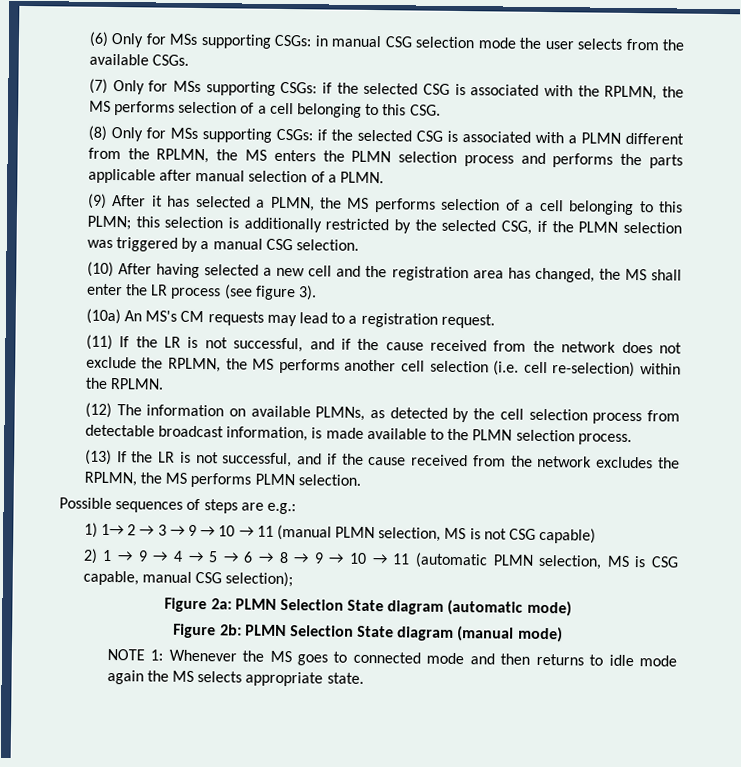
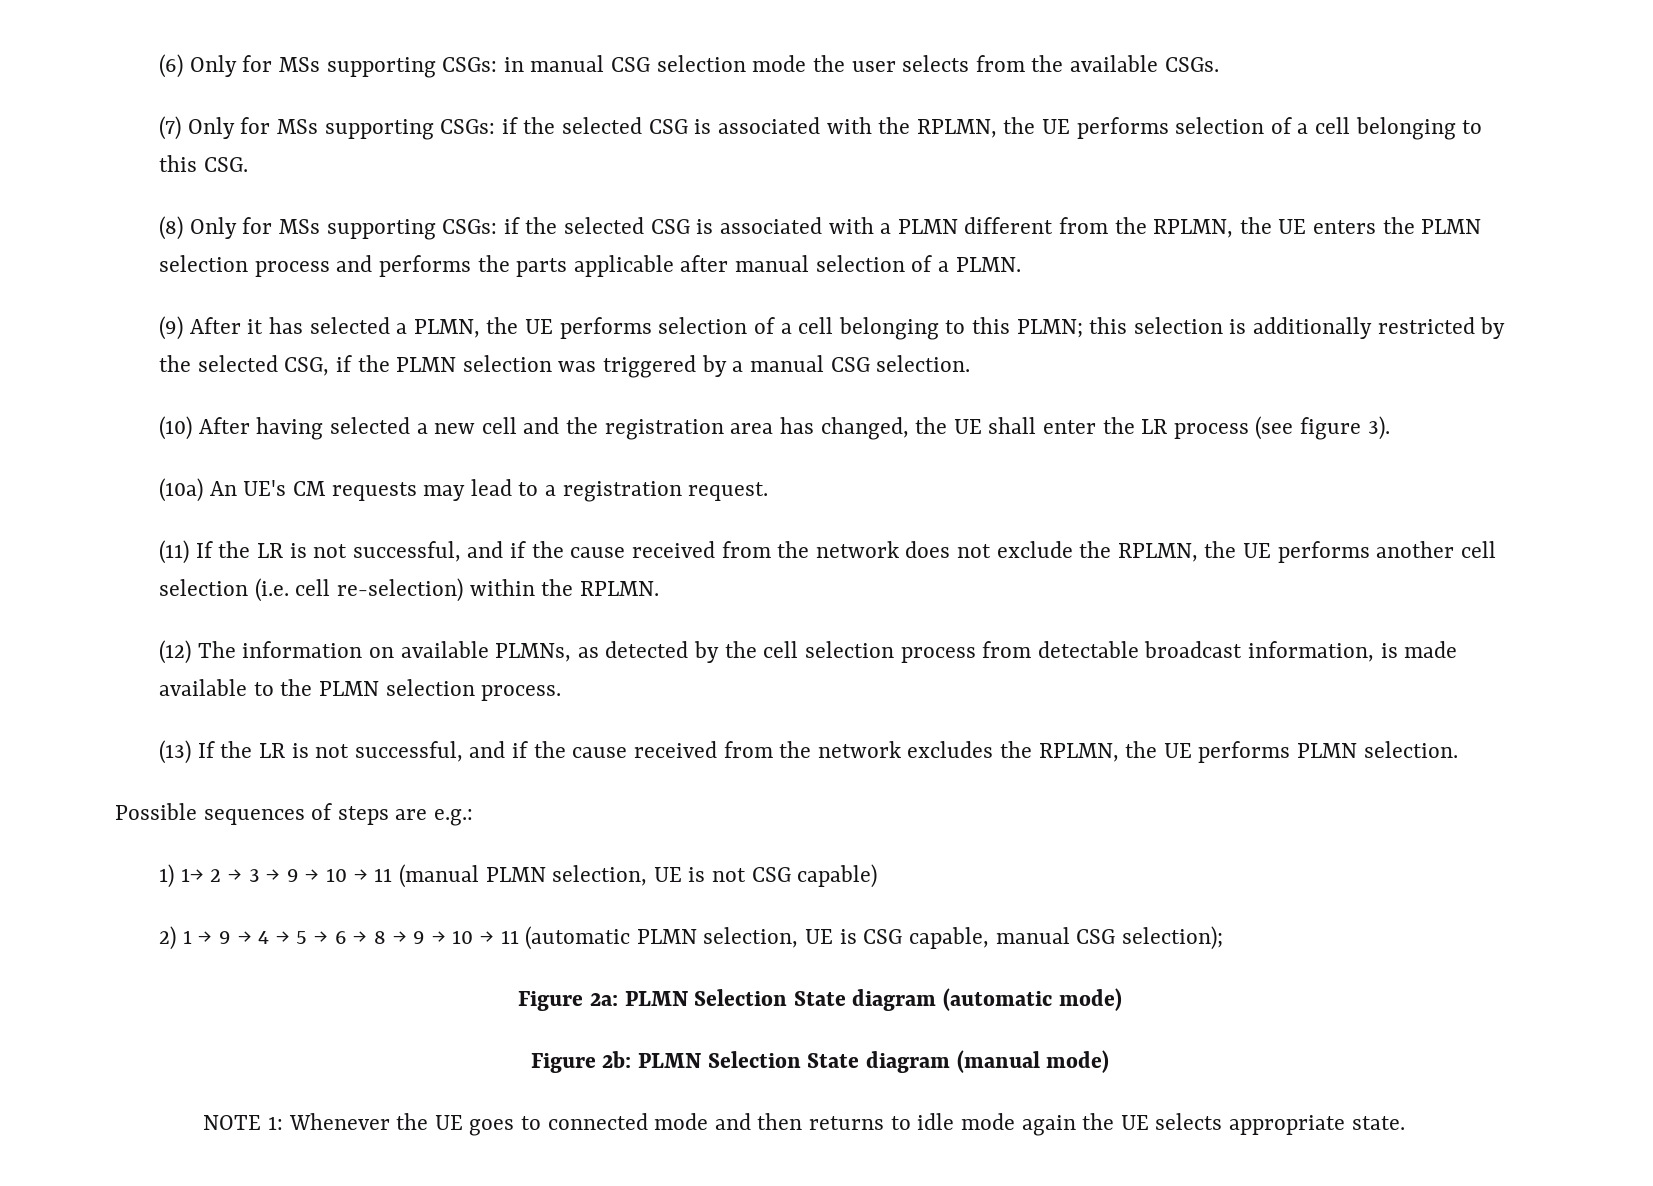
[88,100,111,112] MS -> [1042,119,1071,134] UE
[244,149,267,161] MS -> [1278,219,1307,234] UE
[347,197,370,209] MS -> [525,319,554,334] UE
[624,268,647,281] MS -> [953,419,982,434] UE
[145,310,178,322] MS's -> [243,480,287,496] UE's
[252,358,275,370] MS -> [1243,543,1272,558] UE
[165,472,188,484] MS -> [1163,743,1192,758] UE
[444,527,467,540] MS -> [653,867,682,882] UE
[606,555,630,567] MS -> [805,929,834,944] UE
[269,650,292,663] MS -> [434,1115,463,1130] UE
[172,670,195,682] MS -> [1120,1115,1149,1130] UE

